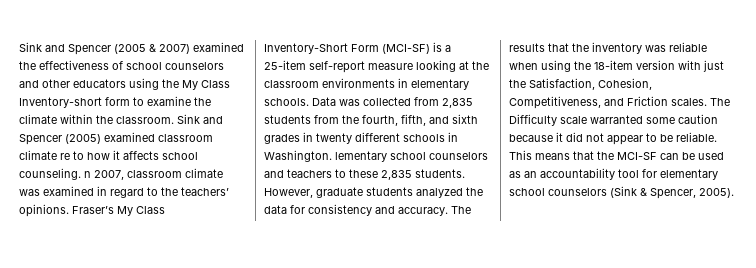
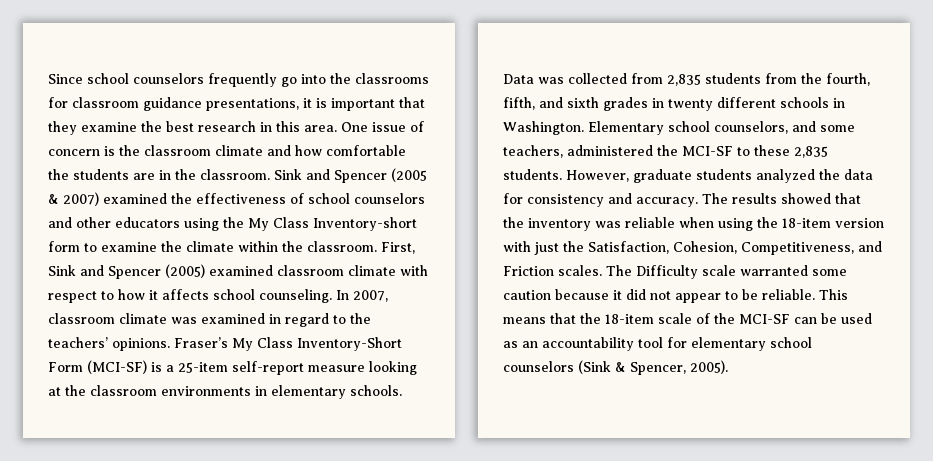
(19, 47) none -> [48,73,429,87] [48,97,425,111] [48,121,424,135] [48,145,406,156] [48,169,270,180] Since school counselors frequently go into the classrooms for classroom guidance presentations, it is important that they examine the best research in this area. One issue of concern is the classroom climate and how comfortable the students are in the classroom.
(174, 120) none -> [381,242,415,254] First,
[60,153,70,160] re -> [400,265,428,276] [48,291,97,303] with respect
[84,171,91,178] n -> [336,290,349,300] In
[335,151,488,162] [264,169,332,178] lementary school counselors and teachers -> [588,121,855,135] [503,145,733,158] Elementary school counselors, and some teachers, administered the MCI-SF
(545, 47) none -> [781,193,831,204] showed
(614, 155) none -> [605,313,735,324] 18-item scale of the

